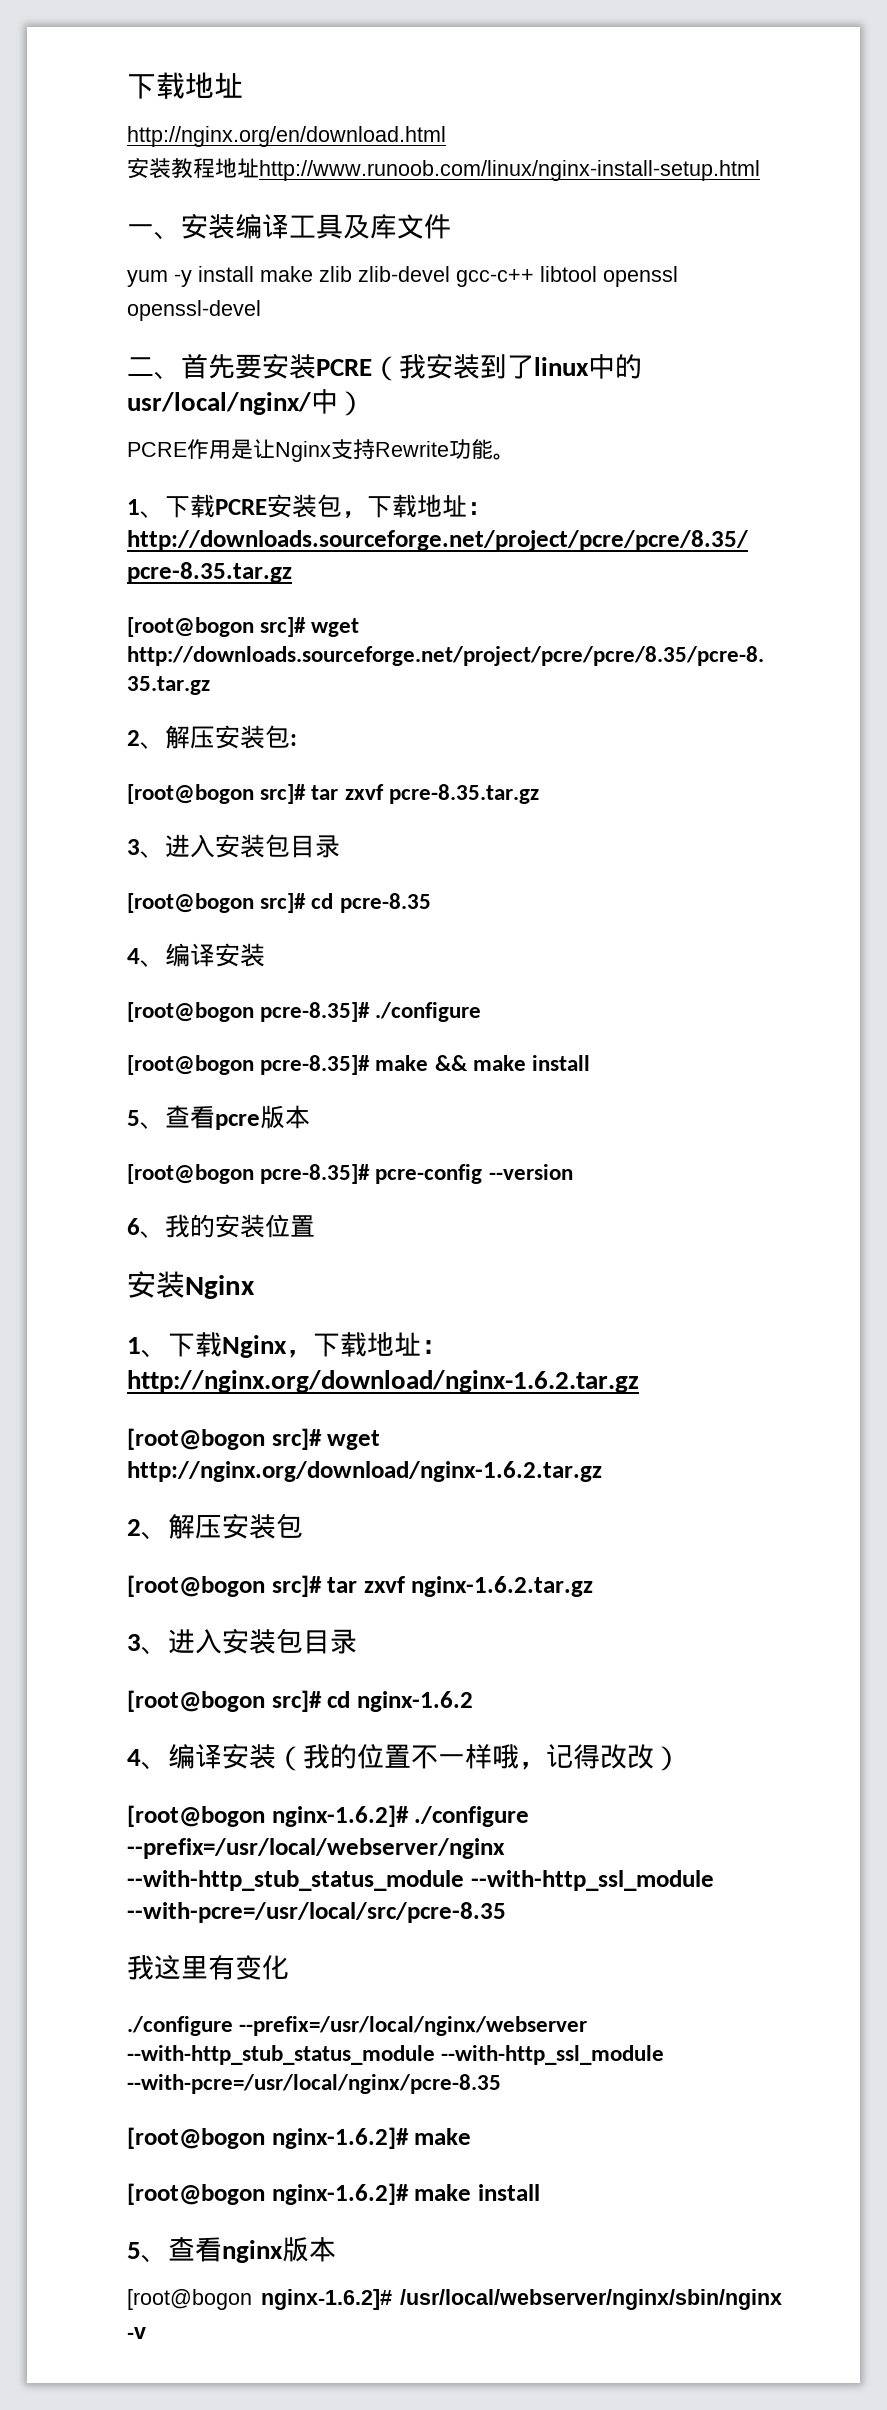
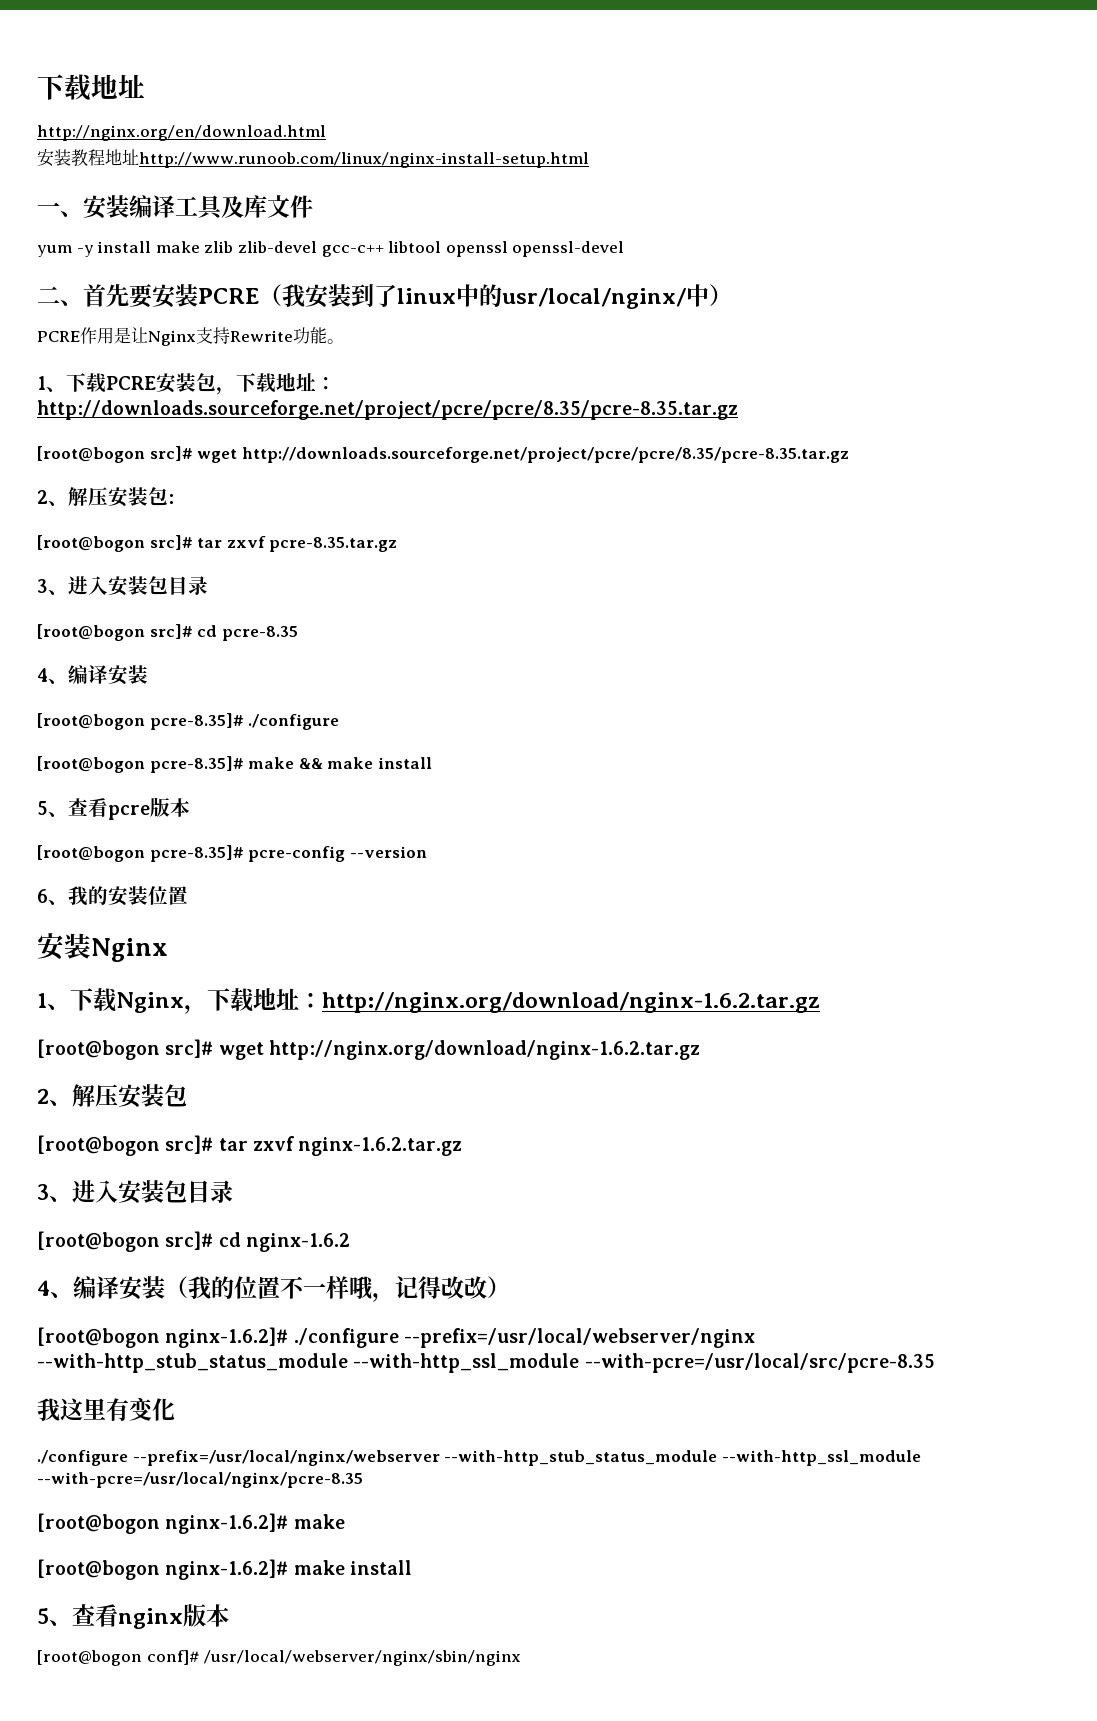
[260,2289,782,2310] [127,2327,146,2339] nginx-1.6.2]# /usr/local/webserver/nginx/sbin/nginx -v -> [146,1650,522,1666] conf]# /usr/local/webserver/nginx/sbin/nginx

